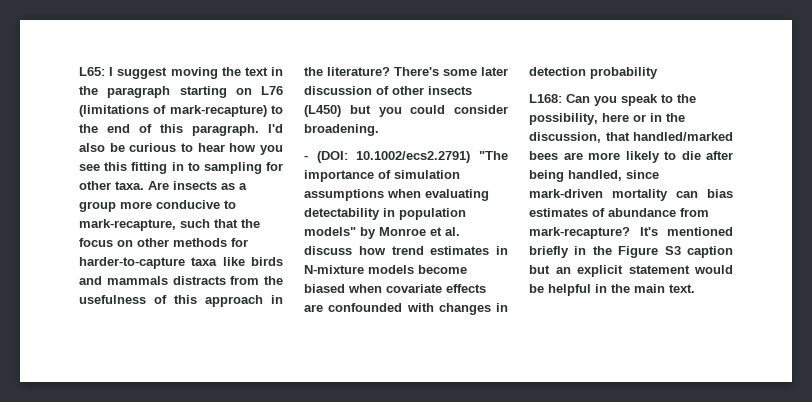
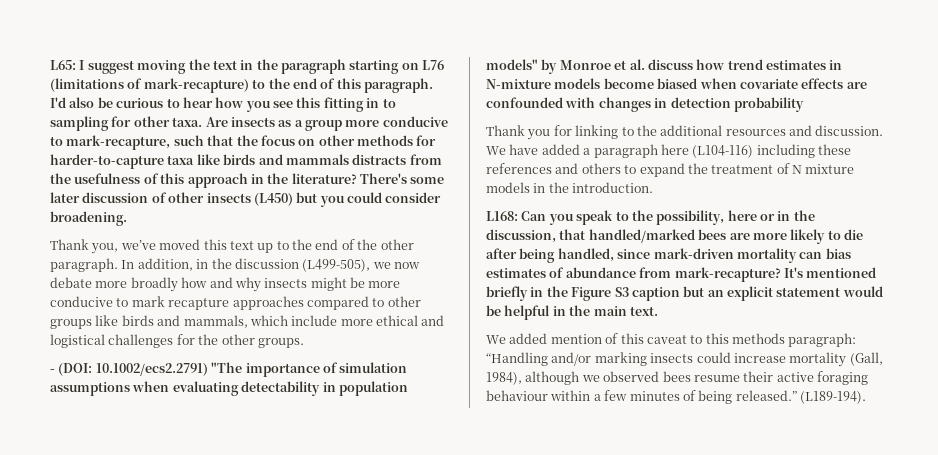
(379, 130) none -> [50,239,414,254] [50,258,420,272] [50,277,401,292] [50,296,421,310] [50,315,445,329] [50,334,304,348] // Thank you, we’ve moved this text up to the end of the other paragraph. In addition, in the discussion (L499-505), we now debate more broadly how and why insects might be more conducive to mark recapture approaches compared to other groups like birds and mammals, which include more ethical and logistical challenges for the other groups.
(658, 73) none -> [486,125,884,140] [486,144,851,158] [486,163,855,177] [486,182,654,193] // Thank you for linking to the additional resources and discussion. We have added a paragraph here (L104-116) including these references and others to expand the treatment of N mixture models in the introduction.
(695, 288) none -> [486,333,857,347] [486,352,883,367] [486,371,868,385] [486,390,866,404] // We added mention of this caveat to this methods paragraph: “Handling and/or marking insects could increase mortality (Gall, 1984), although we observed bees resume their active foraging behaviour within a few minutes of being released.” (L189-194).

